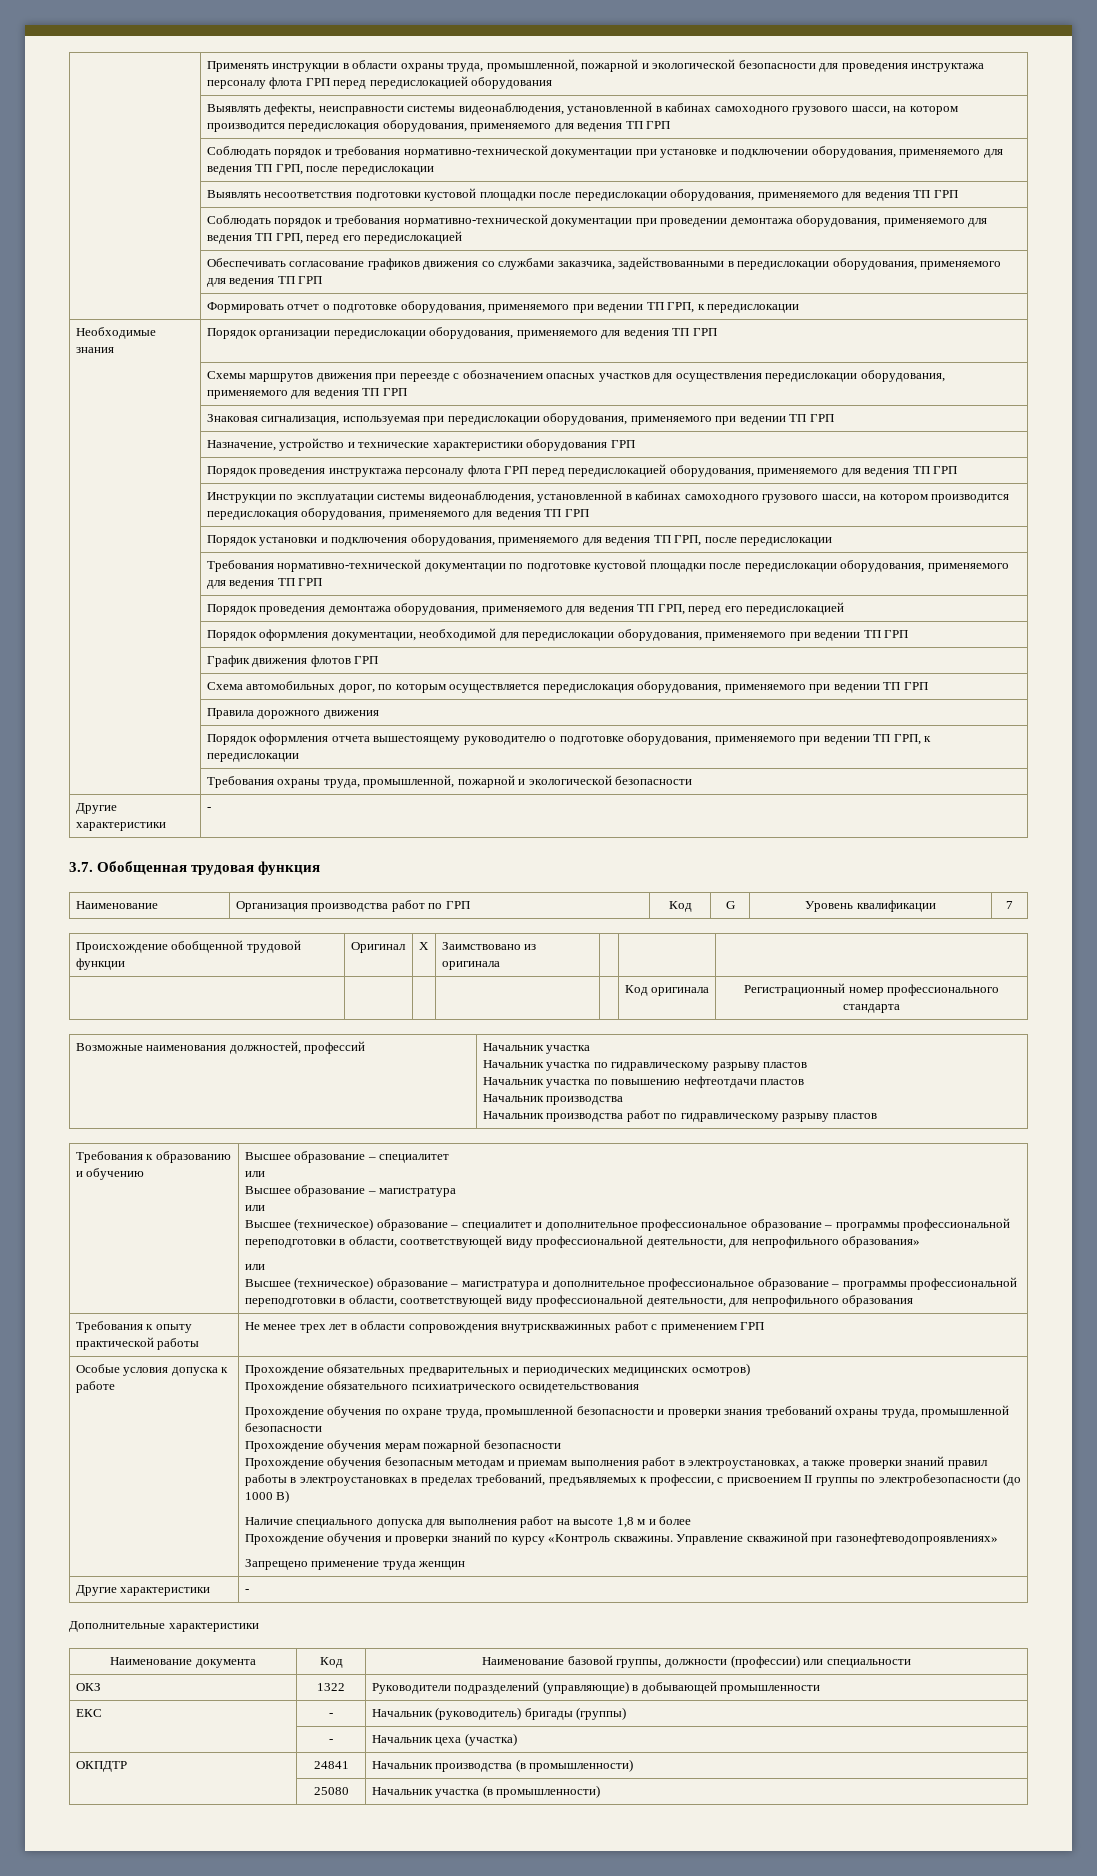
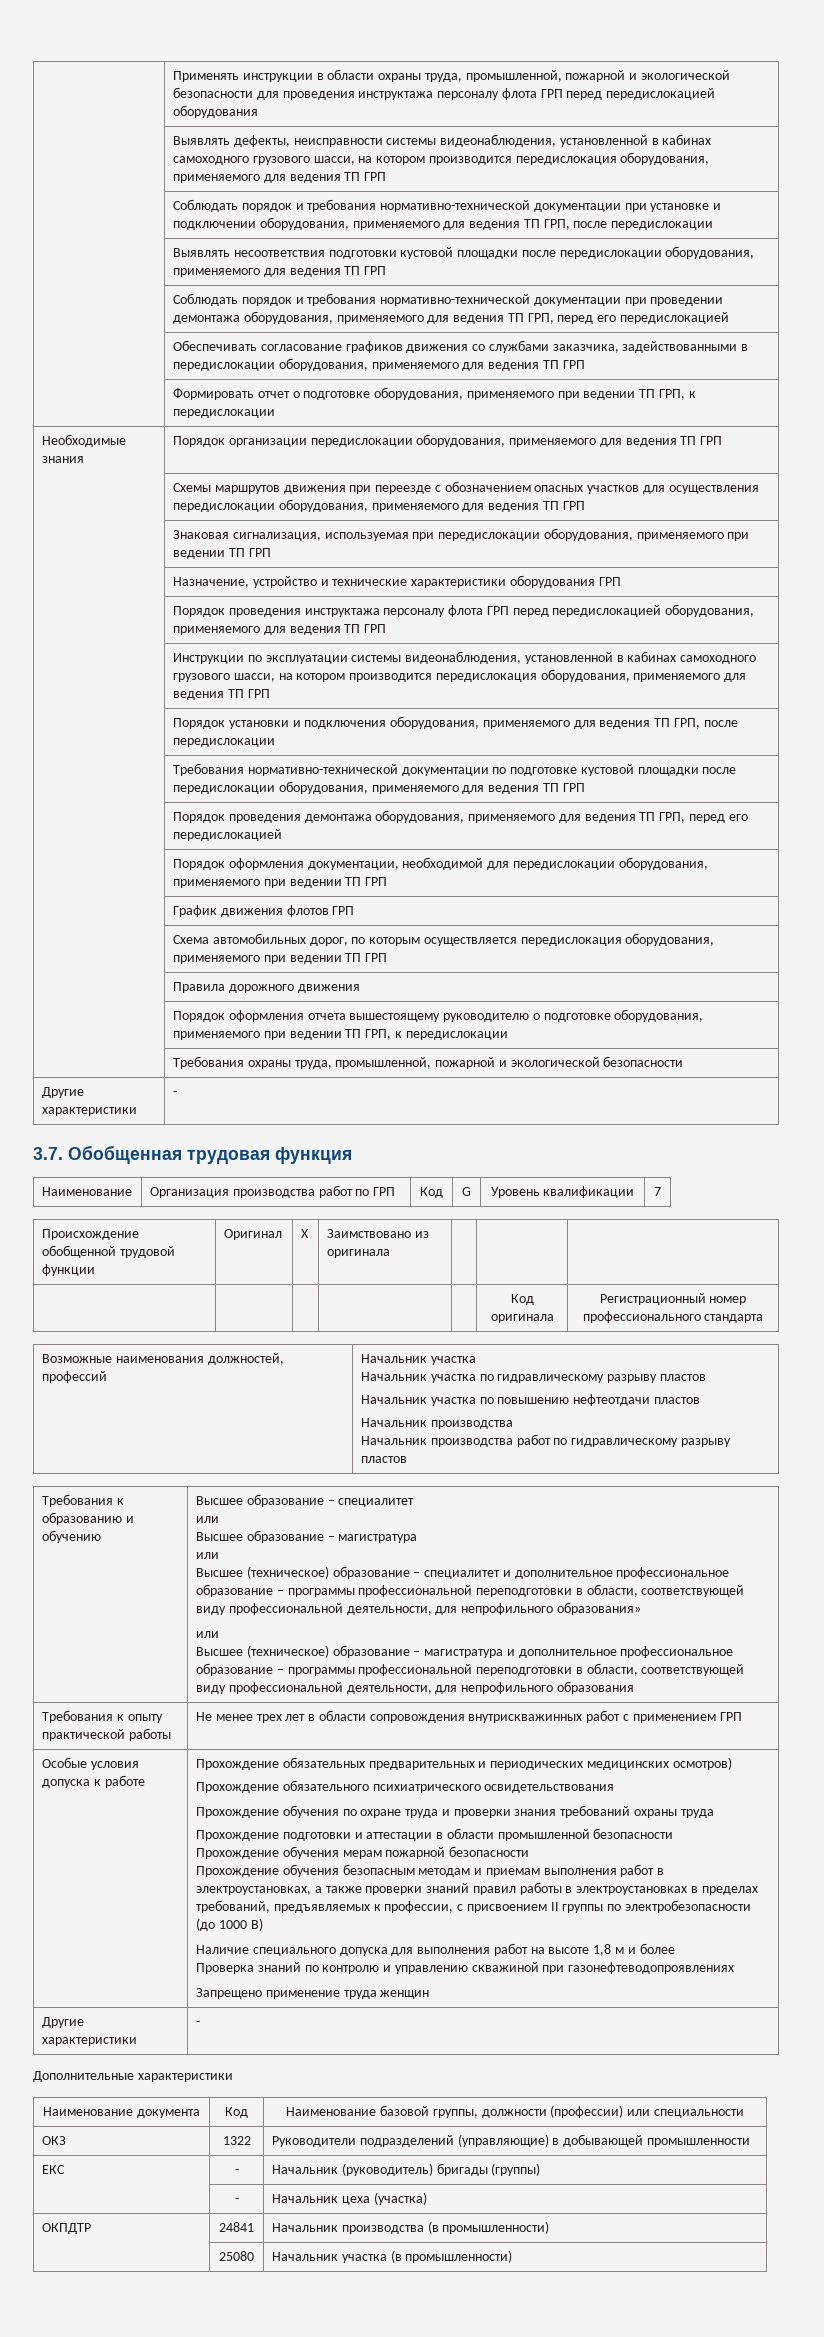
[445,1405,654,1418] труда, промышленной безопасности -> [405,1809,439,1818] труда
[881,1409,918,1418] труда, -> [680,1809,714,1818] [195,1828,494,1841] труда // Прохождение подготовки и аттестации в области
[244,1532,744,1545] Прохождение обучения и проверки знаний по курсу «Контроль скважины. Управление -> [195,1962,468,1974] Проверка знаний по контролю и управлению
[835,1533,998,1545] газонефтеводопроявлениях» -> [568,1962,735,1974] газонефтеводопроявлениях

